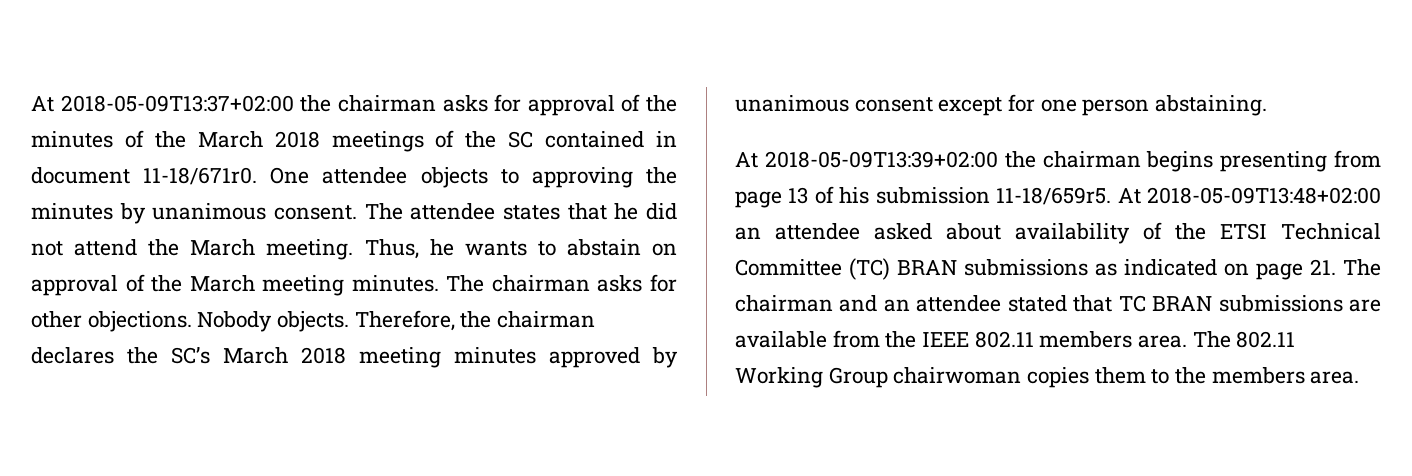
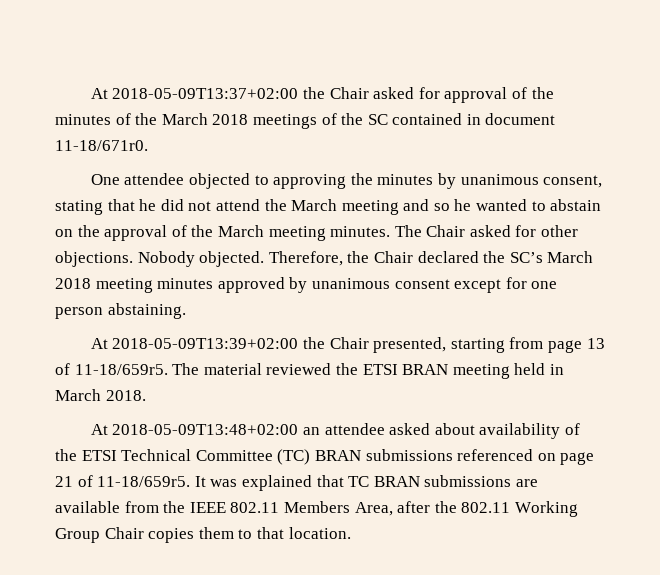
[337,95,488,112] chairman asks -> [329,87,415,99] Chair asked
(258, 176) none -> (148, 145) //
[420,167,488,188] objects -> [188,173,250,189] objected
[274,203,560,220] consent. The attendee states -> [543,175,603,188] [55,200,103,215] consent, stating
[266,239,527,260] meeting. Thus, he wants -> [341,199,528,215] meeting and so he wanted
(678, 249) none -> [77,225,100,237] the
[491,275,643,292] chairman asks -> [426,225,511,237] Chair asked
[277,311,350,332] objects. -> [199,251,265,267] objected.
[497,311,596,328] [31,347,114,364] chairman declares -> [373,251,479,263] Chair declared
[1042,151,1328,172] chairman begins presenting -> [329,337,505,353] Chair presented, starting
[839,187,1112,205] his submission 11-18/659r5. -> [74,363,564,379] [55,389,146,401] 11-18/659r5. The material reviewed the ETSI BRAN meeting held in March 2018. //
[1095,259,1381,280] [735,295,1067,312] as indicated on page 21. The chairman and an attendee stated -> [457,449,595,465] [55,475,312,491] referenced on page 21 of 11-18/659r5. It was explained
[1039,331,1231,348] members area. The -> [283,501,457,516] Members Area, after the
[893,367,1022,384] chairwoman -> [104,527,144,539] Chair
[1175,367,1360,384] the members area. -> [256,527,351,539] that location.

